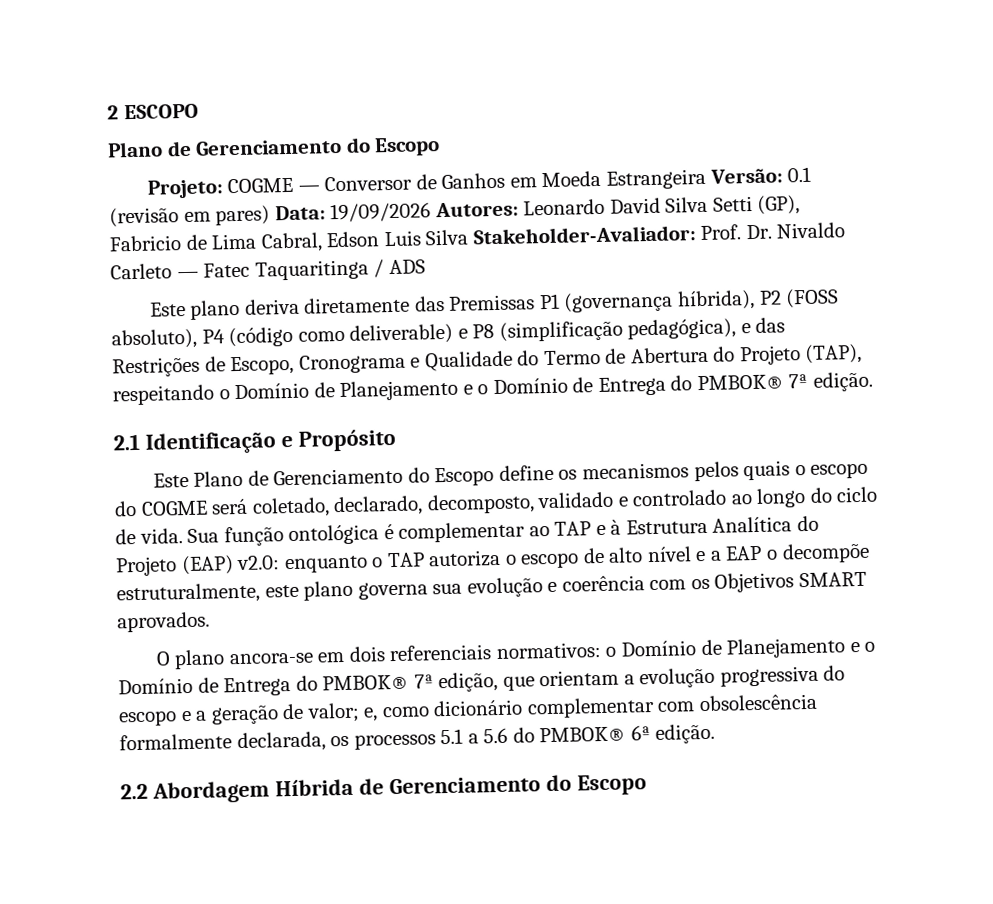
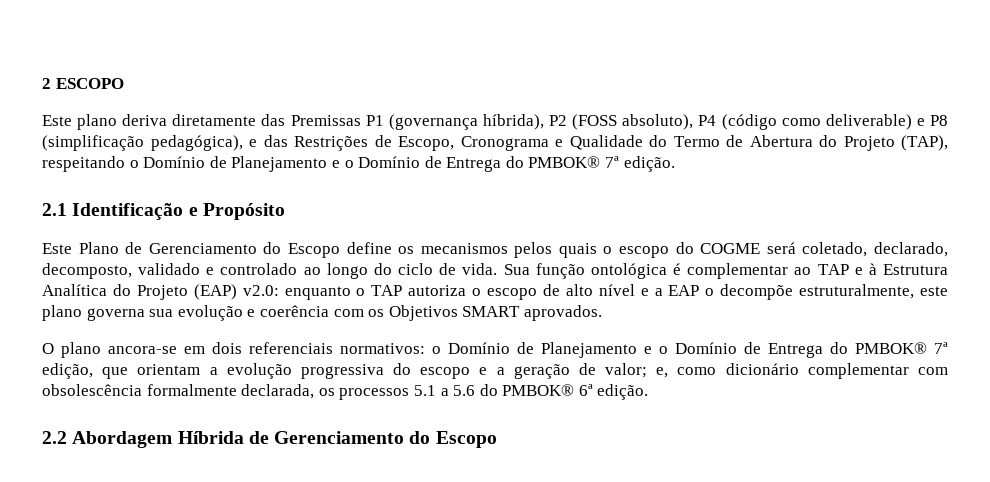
[107,137,441,158] [146,166,812,199] [109,195,801,228] [109,222,846,253] [110,259,426,281] // Plano de Gerenciamento do Escopo // Projeto: COGME — Conversor de Ganhos em Moeda Estrangeira Versão: 0.1 (revisão em pares) Data: 19/09/2026 Autores: Leonardo David Silva Setti (GP), Fabricio de Lima Cabral, Edson Luis Silva Stakeholder-Avaliador: Prof. Dr. Nivaldo Carleto — Fatec Taquaritinga / ADS -> (124, 83) none

